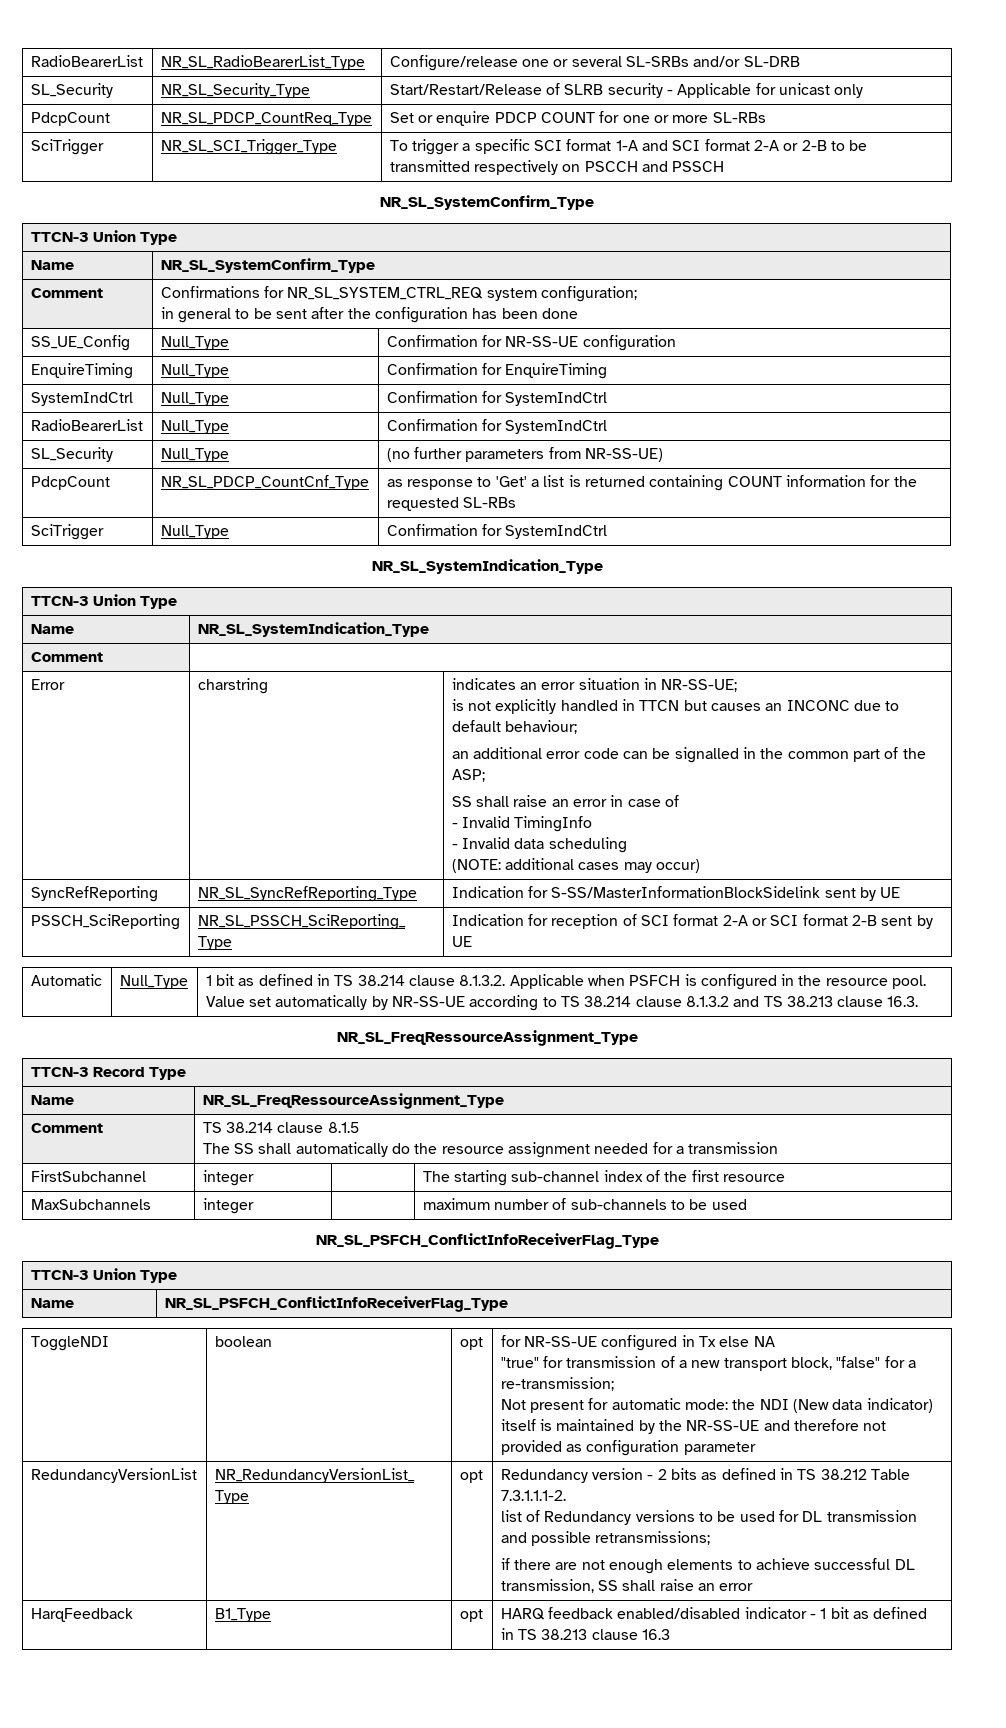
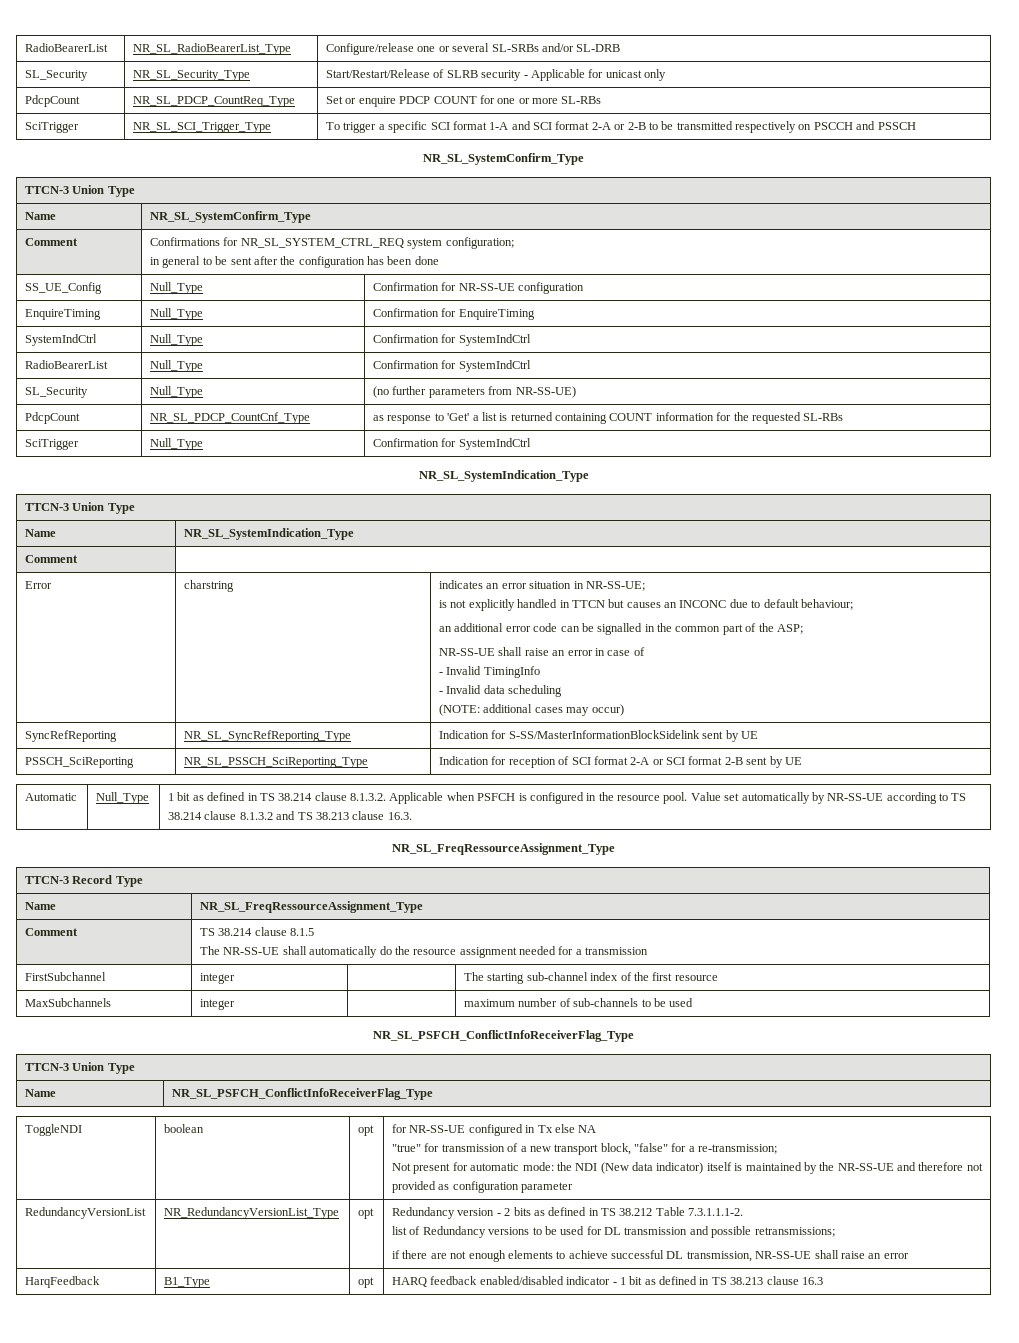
[451,796,472,807] SS -> [439,648,496,656] NR-SS-UE
[233,1143,254,1154] SS -> [223,947,280,955] NR-SS-UE
[597,1580,618,1591] SS -> [755,1251,812,1259] NR-SS-UE

